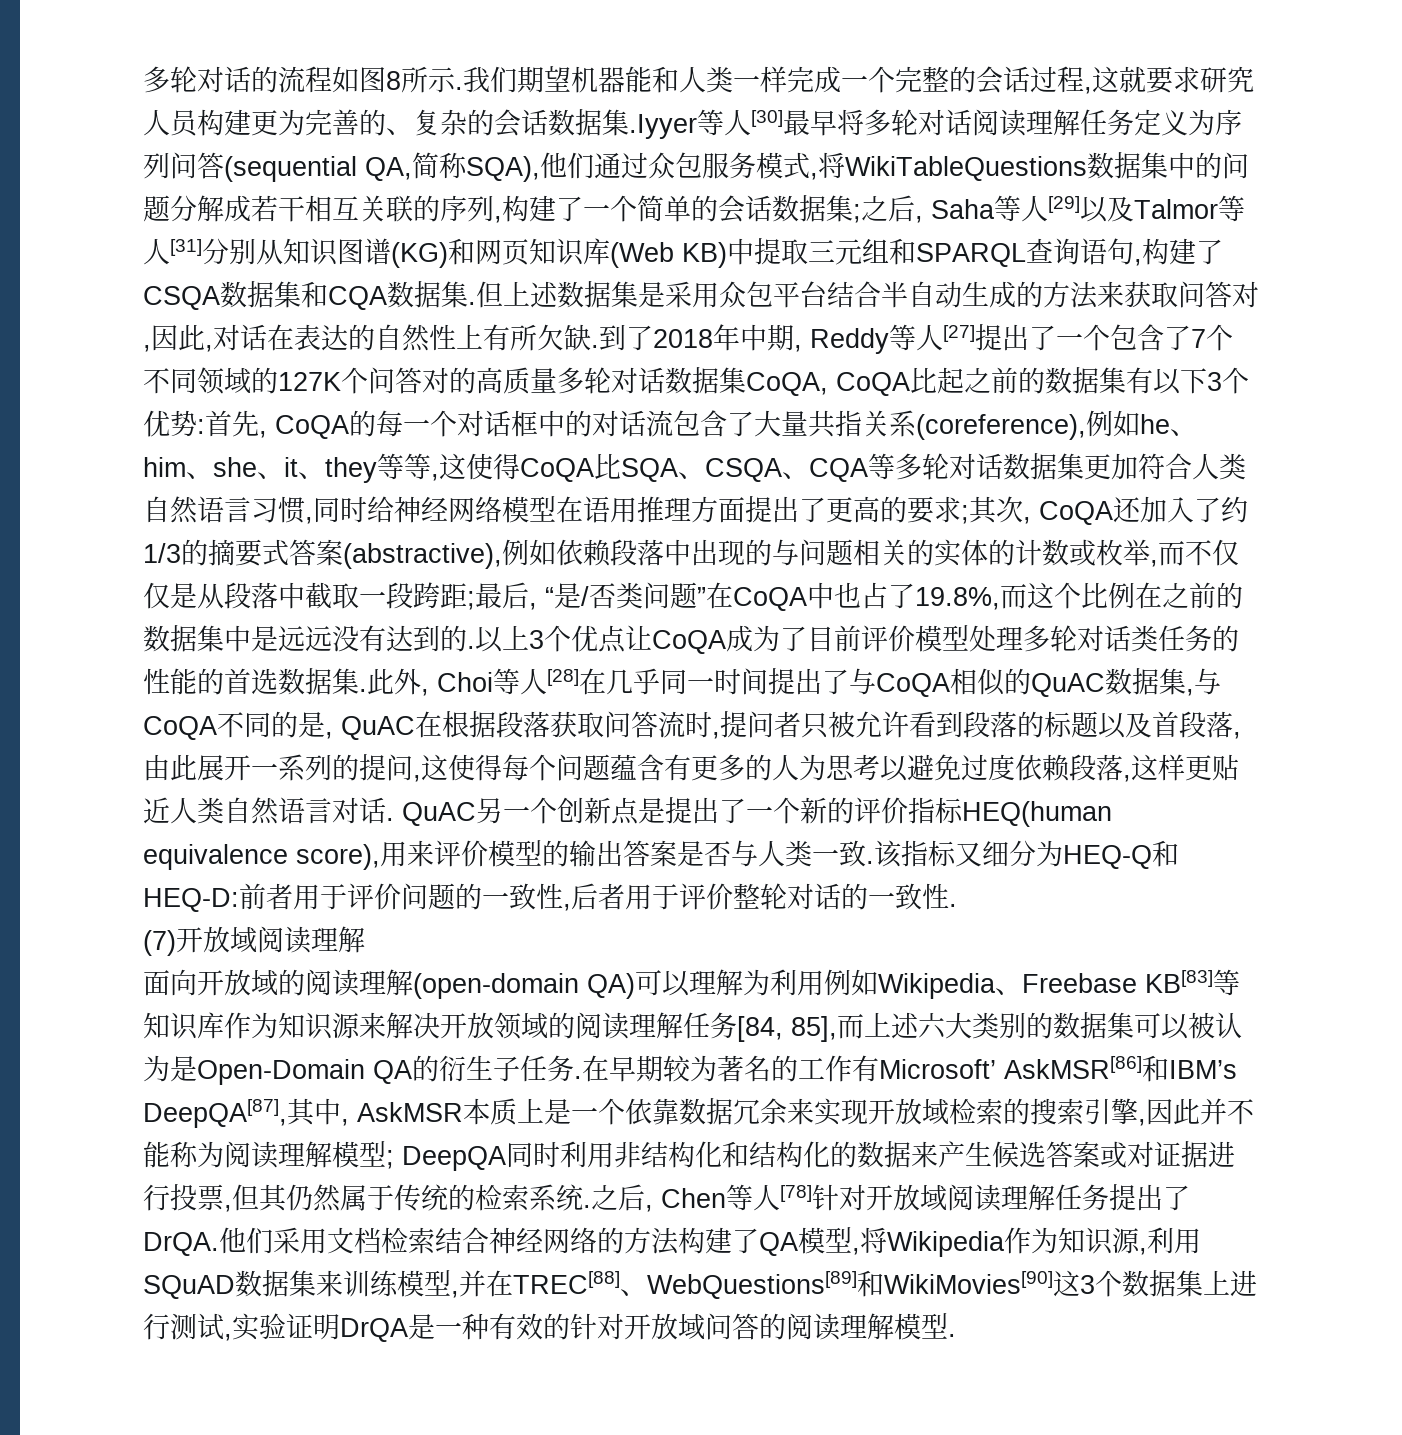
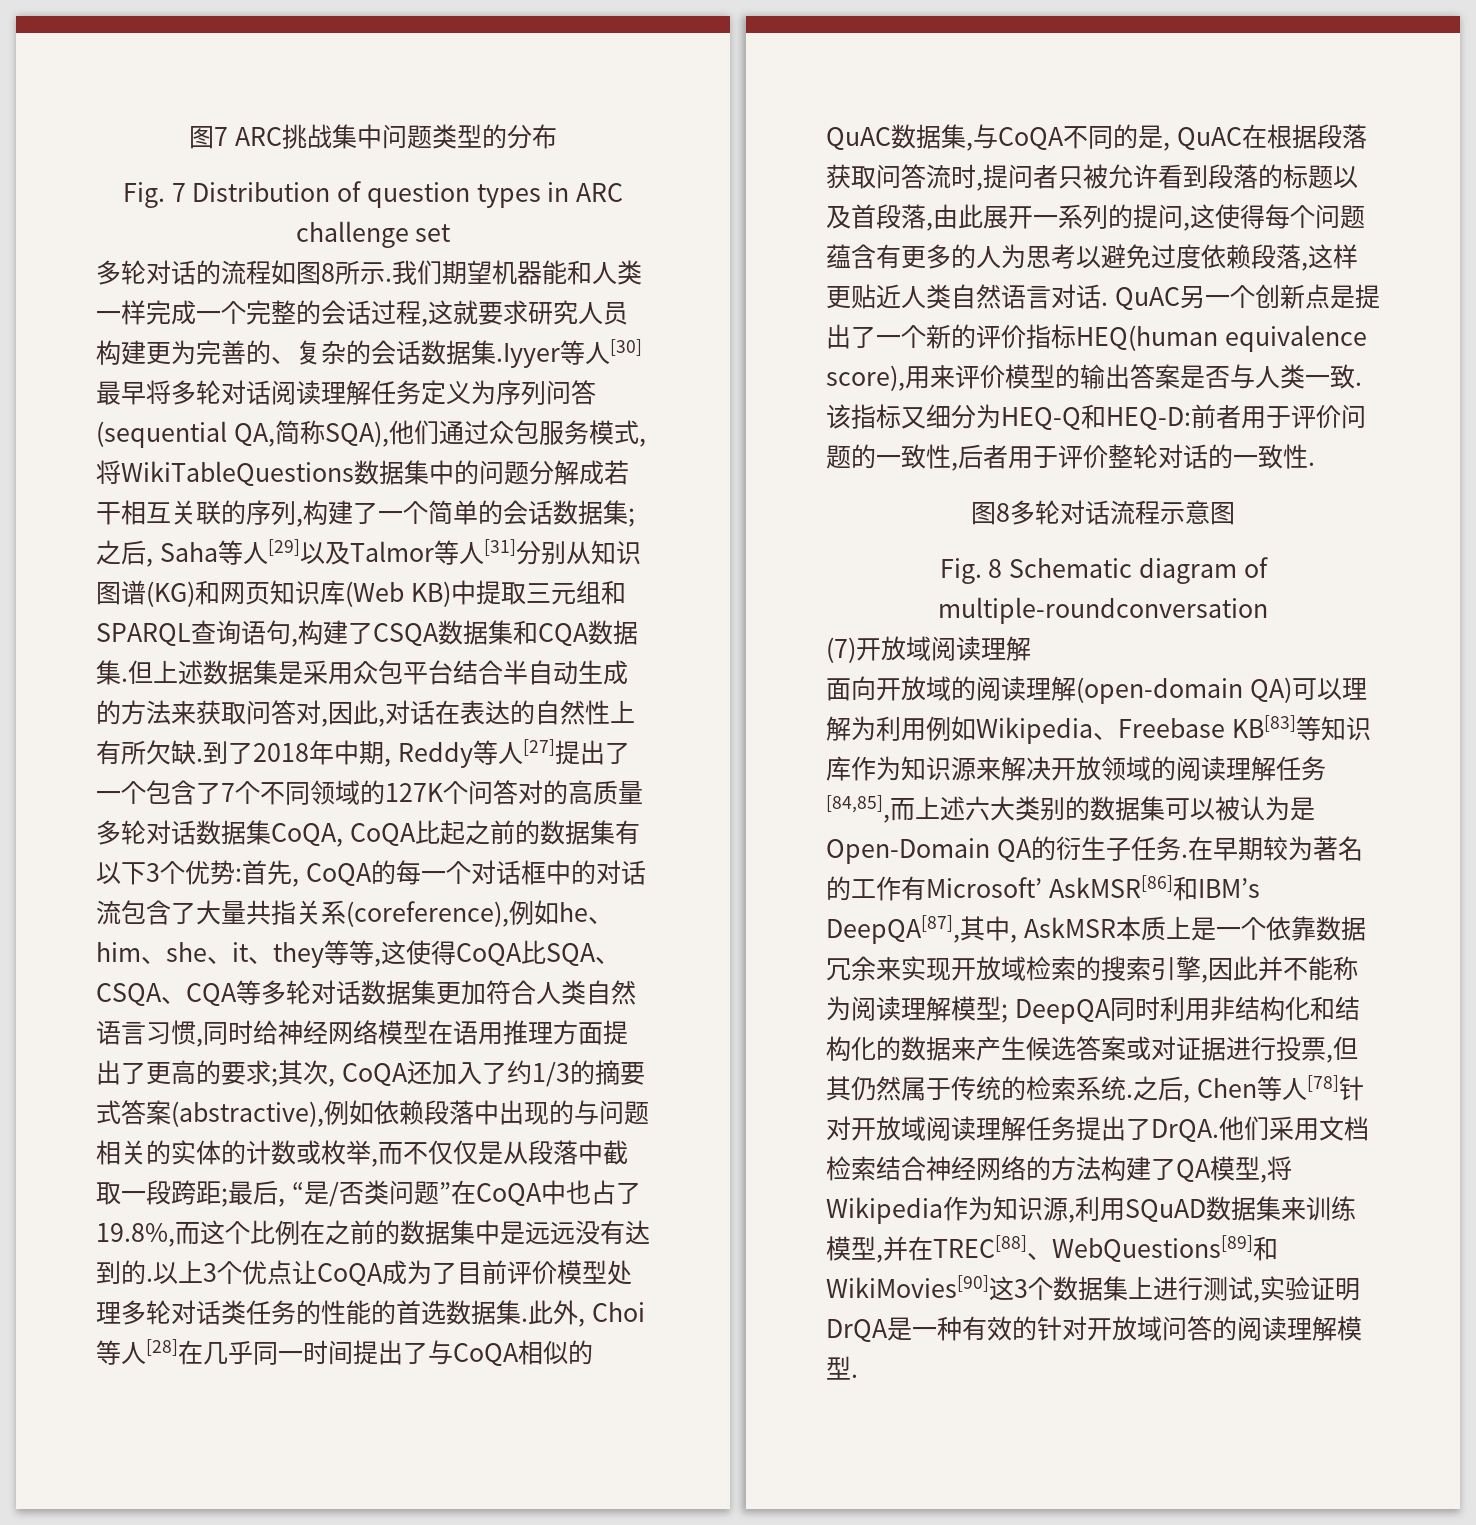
(143, 79) none -> [189,124,557,149] [122,181,624,208] [295,221,452,248] 图7 ARC挑战集中问题类型的分布 // Fig. 7 Distribution of question types in ARC challenge set //
(957, 905) none -> [971,500,1235,525] [939,557,1268,584] [938,597,1268,624] // 图8多轮对话流程示意图 // Fig. 8 Schematic diagram of multiple-roundconversation
[737,1016,837,1042] [84, 85], -> [826,795,890,823] [84,85],

